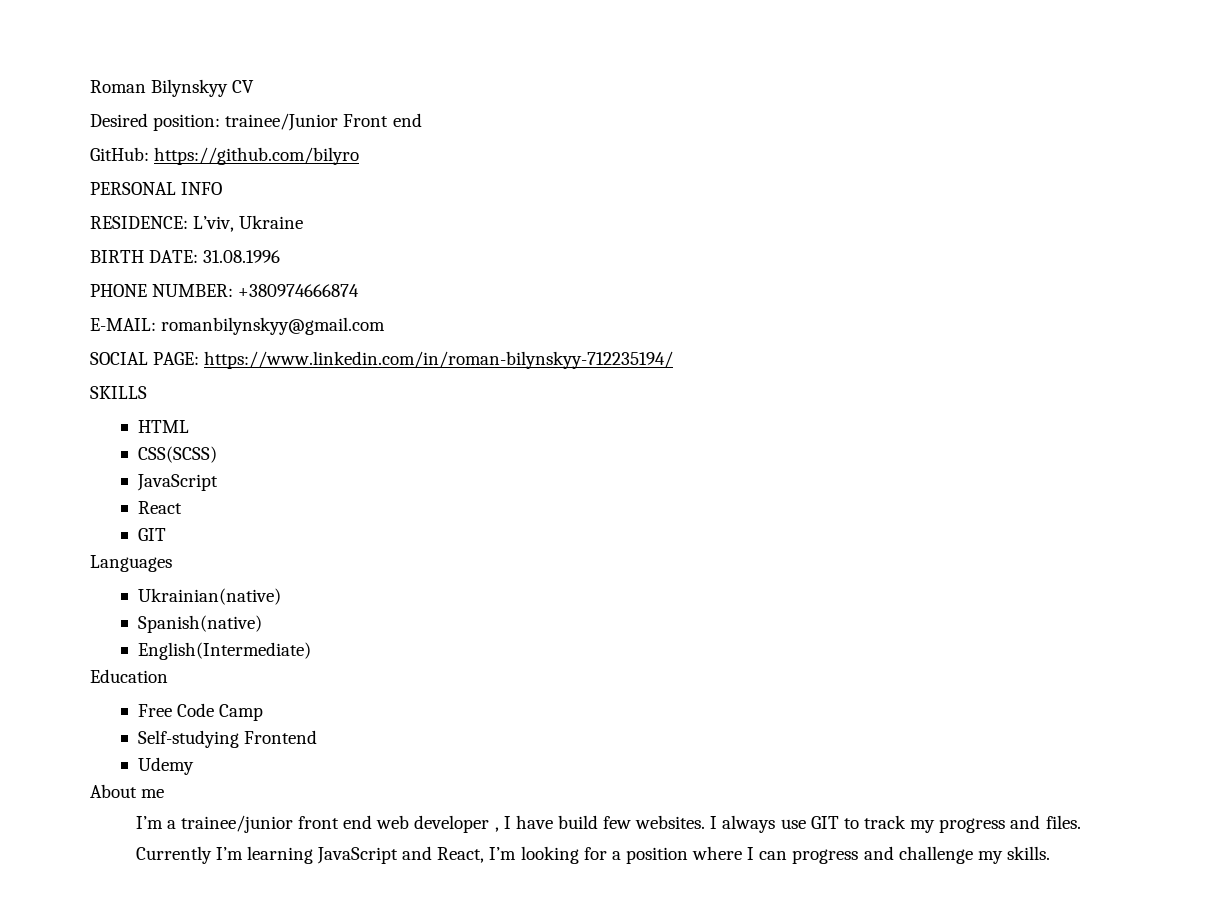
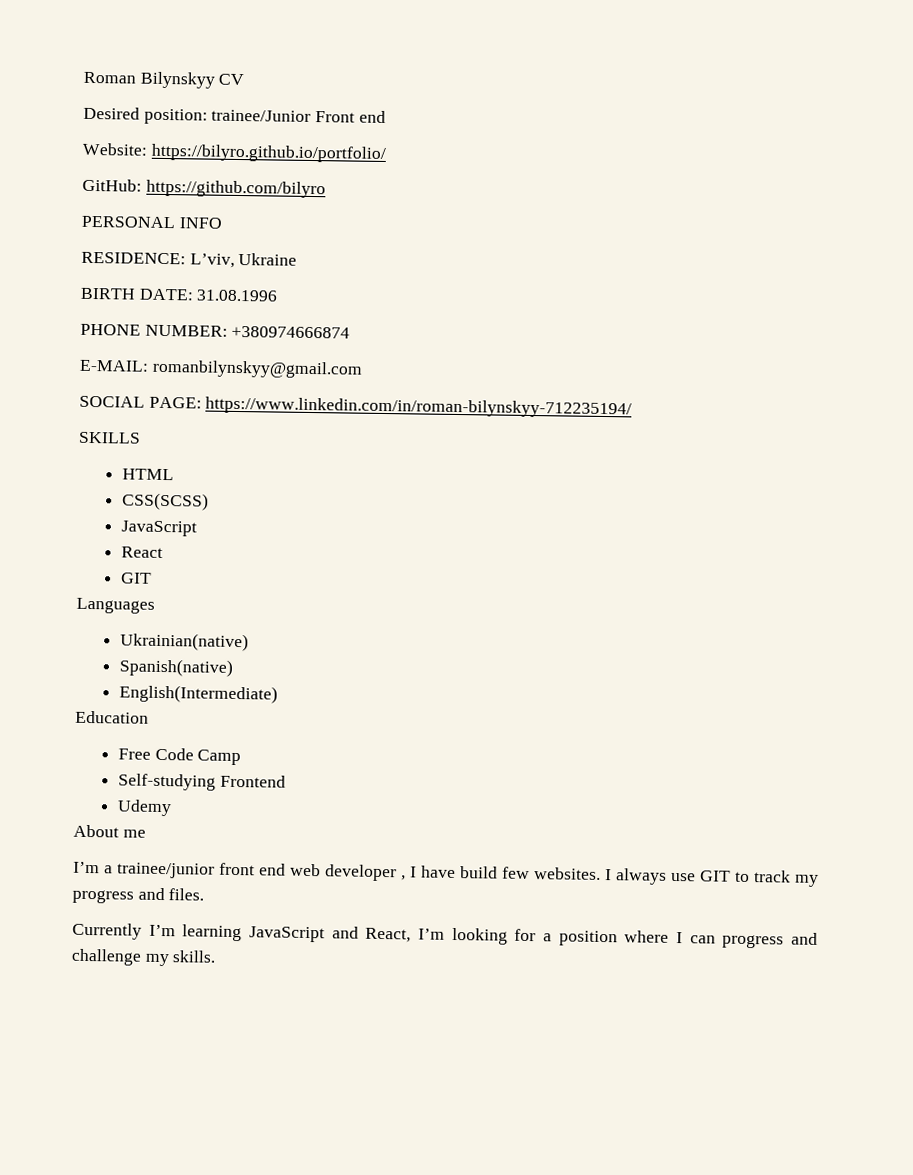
(422, 120) none -> [82,142,386,163] // Website: https://bilyro.github.io/portfolio/

